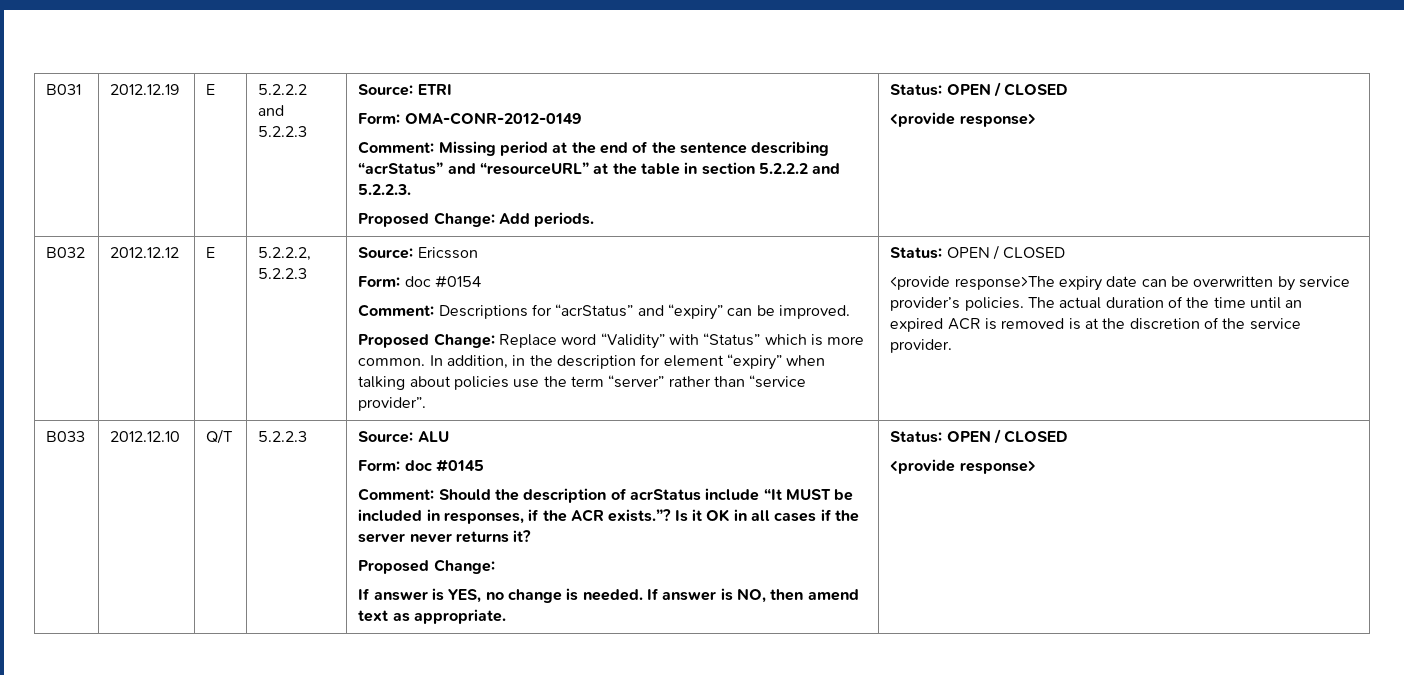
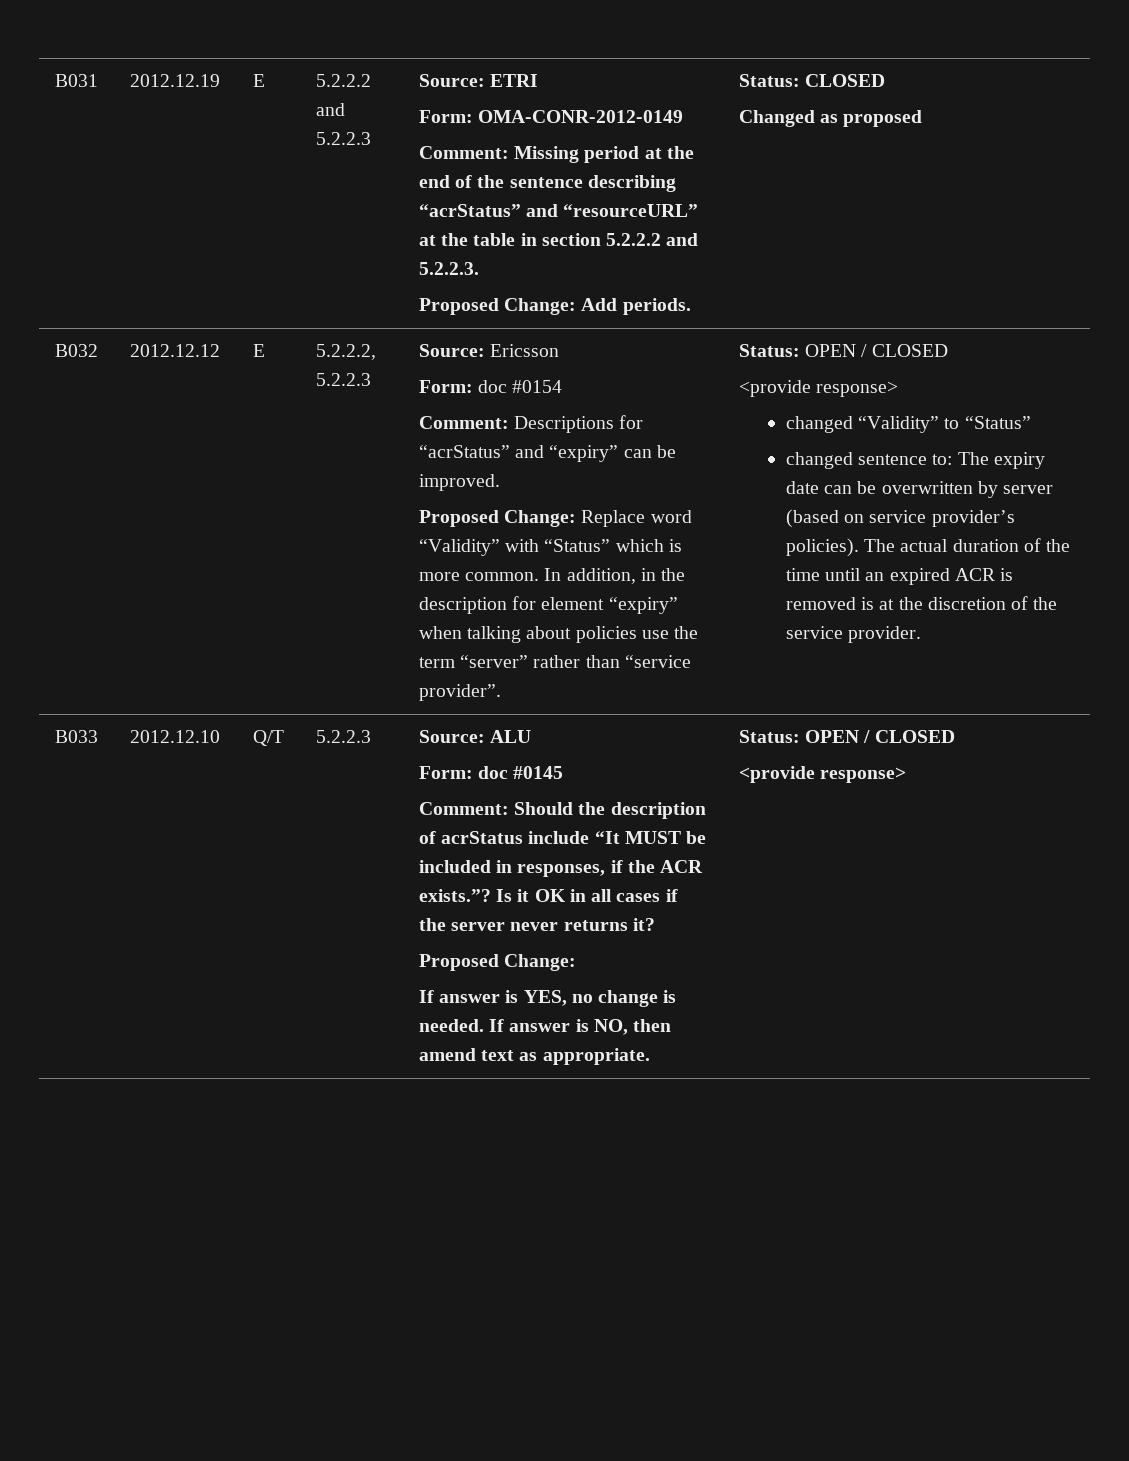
[946,82,1069,97] [890,112,1036,127] OPEN / CLOSED // <provide response> -> [805,74,886,87] [738,110,923,127] CLOSED // Changed as proposed
[954,276,1055,290] response>The -> [816,381,899,397] [785,416,1031,433] [785,452,989,469] response> // changed “Validity” to “Status” // changed sentence to: The
(1295, 283) none -> [1003,485,1054,494] [785,509,865,528] server (based on
[964,297,1024,311] policies. -> [785,538,859,557] policies).

